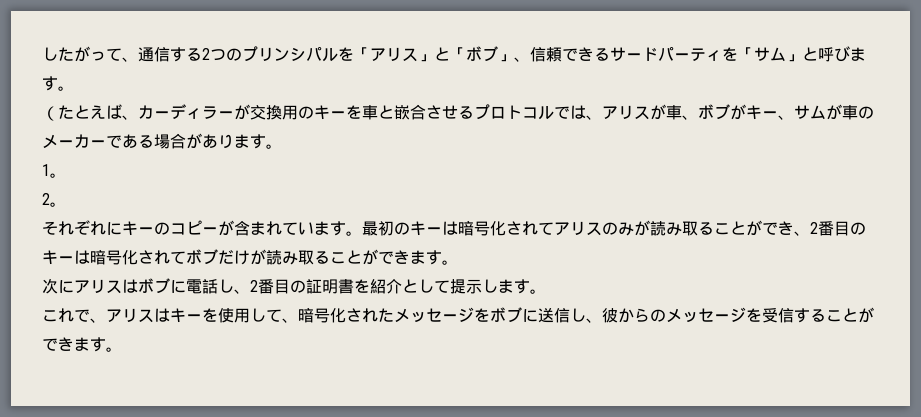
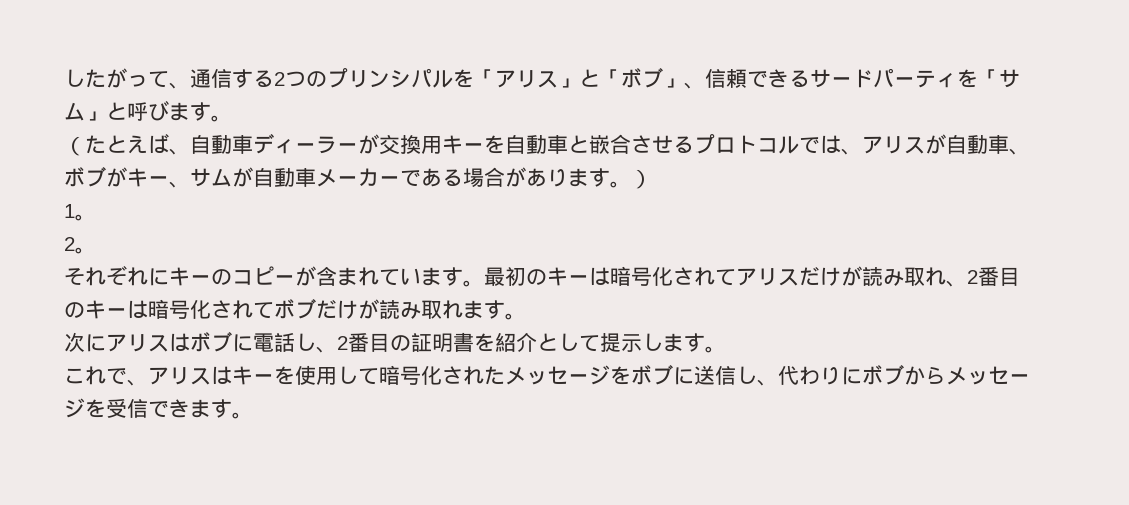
[138,104,202,119] カーディ -> [190,133,316,154] 自動車ディー
[298,105,362,120] のキーを -> [442,134,547,154] キーを自動
(666, 112) none -> [946,134,988,154] 自動
[842,105,874,120] 車の -> [253,167,316,187] 自動車
(282, 146) none -> [631,169,652,189] ）
[602,220,794,236] のみが読み取ることができ -> [799,266,946,286] だけが読み取れ
[314,249,410,265] ることができ -> [442,300,463,319] れ
[282,318,298,323] 、 -> (379, 376) none
[602,308,666,323] 彼からの -> [778,365,946,385] 代わりにボブから
[794,307,874,323] することが -> (148, 408) none

